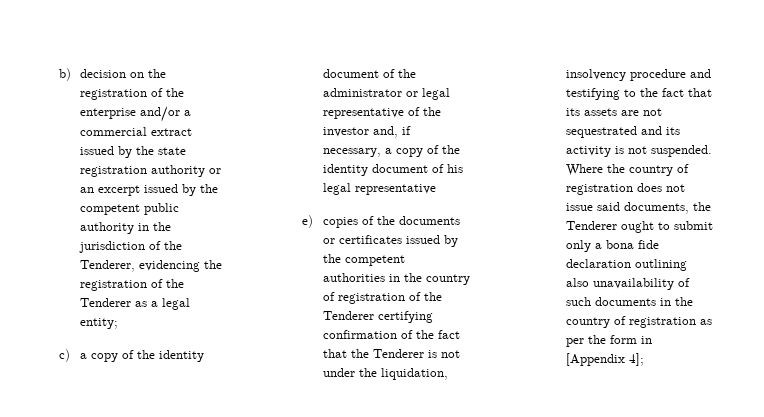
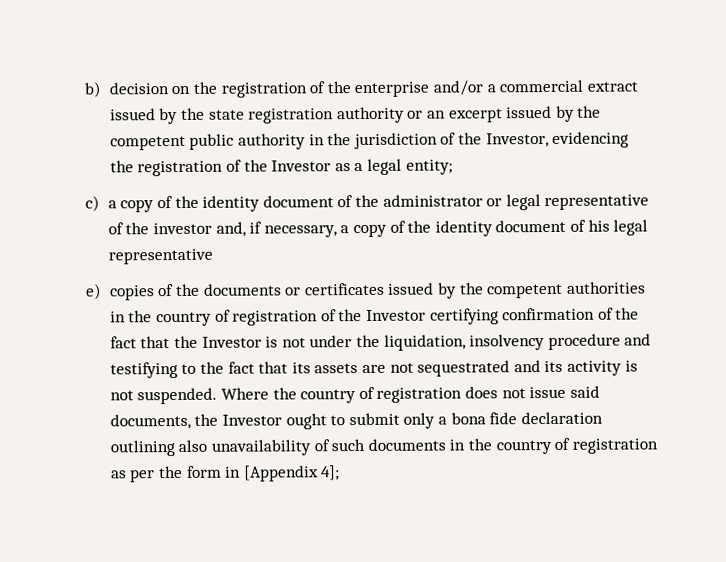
[79,260,135,272] Tenderer, -> [485,132,549,148] Investor,
[79,298,131,307] Tenderer -> [271,160,332,172] Investor
[322,311,374,320] Tenderer -> [365,309,426,321] Investor
[372,349,424,358] Tenderer -> [201,336,262,348] Investor
[565,221,617,230] Tenderer -> [222,414,283,426] Investor

